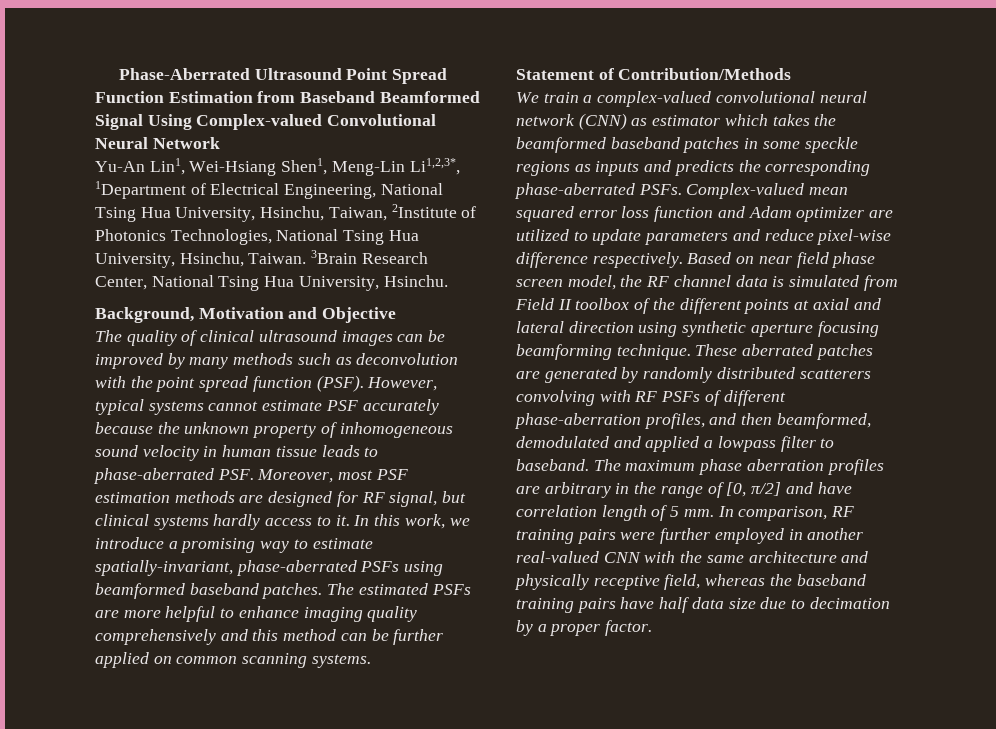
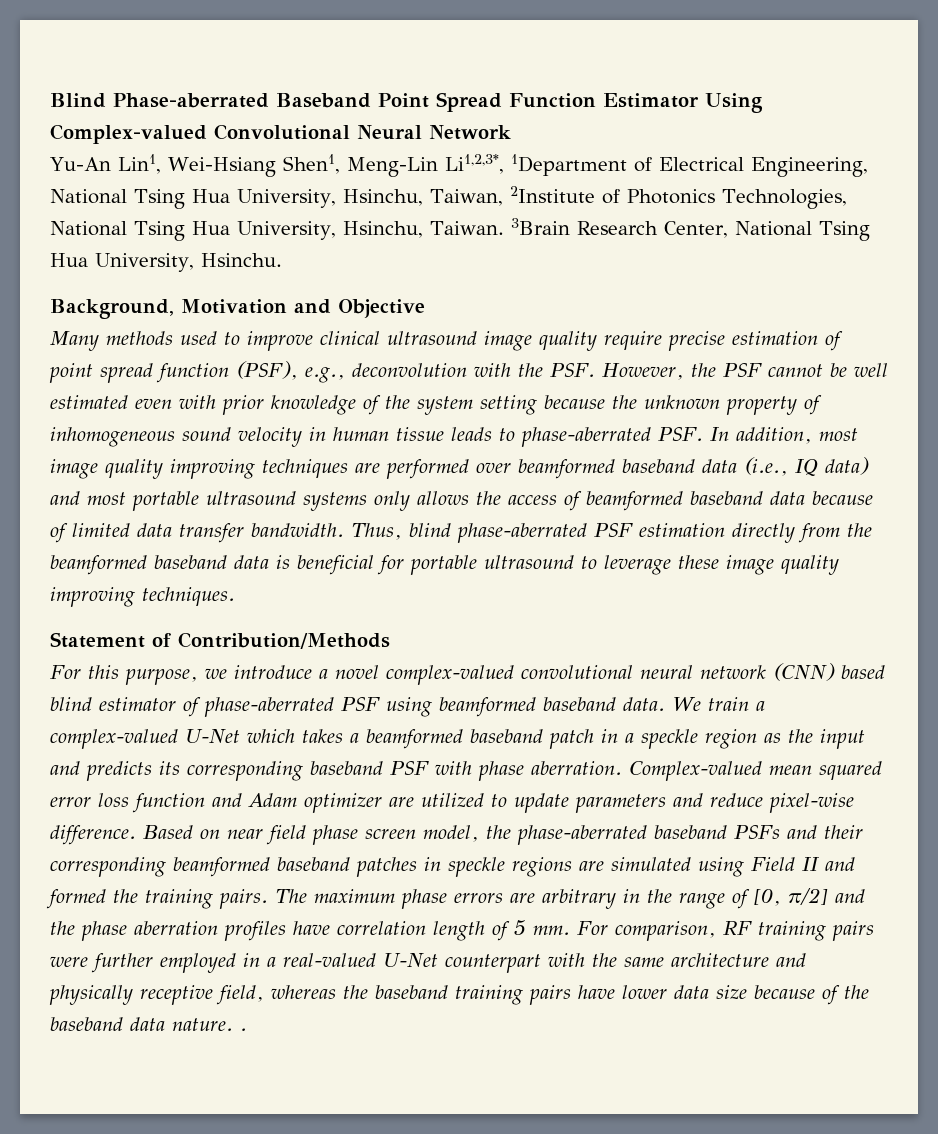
[118,68,448,84] [95,91,480,103] [95,114,143,130] Phase-Aberrated Ultrasound Point Spread Function Estimation from Baseband Beamformed Signal -> [50,92,699,112] Blind Phase-aberrated Baseband Point Spread Function Estimator
[95,330,446,346] [95,353,459,369] [95,375,438,392] [95,399,439,415] The quality of clinical ultrasound images can be improved by many methods such as deconvolution with the point spread function (PSF). However, typical systems cannot estimate PSF accurately -> [50,331,843,351] [49,361,888,383] [50,395,537,415] Many methods used to improve clinical ultrasound image quality require precise estimation of point spread function (PSF), e.g., deconvolution with the PSF. However, the PSF cannot be well estimated even with prior knowledge of the system setting
[257,469,408,483] [95,491,467,507] [95,514,470,530] [95,537,373,553] [95,560,444,576] [95,583,471,599] [95,606,418,622] [95,629,444,645] [95,652,371,668] [516,68,792,80] [516,92,593,103] Moreover, most PSF estimation methods are designed for RF signal, but clinical systems hardly access to it. In this work, we introduce a promising way to estimate spatially-invariant, phase-aberrated PSFs using beamformed baseband patches. The estimated PSFs are more helpful to enhance imaging quality comprehensively and this method can be further applied on common scanning systems. // Statement of Contribution/Methods // We train a -> [709,427,858,444] [50,457,869,479] [50,491,873,511] [50,523,872,543] [50,555,839,575] [50,587,235,607] [50,632,390,649] [50,665,379,685] In addition, most image quality improving techniques are performed over beamformed baseband data (i.e., IQ data) and most portable ultrasound systems only allows the access of beamformed baseband data because of limited data transfer bandwidth. Thus, blind phase-aberrated PSF estimation directly from the beamformed baseband data is beneficial for portable ultrasound to leverage these image quality improving techniques. // Statement of Contribution/Methods // For this purpose, we introduce a novel
[631,115,721,126] as estimator -> [841,665,885,679] [50,697,765,717] [50,729,240,749] based blind estimator of phase-aberrated PSF using beamformed baseband data. We train a complex-valued U-Net
[814,114,837,126] [516,137,858,153] [516,160,871,176] [514,183,682,199] the beamformed baseband patches in some speckle regions as inputs and predicts the corresponding phase-aberrated PSFs. -> [350,729,865,749] [50,761,622,781] a beamformed baseband patch in a speckle region as the input and predicts its corresponding baseband PSF with phase aberration.
[516,252,683,268] difference respectively. -> [50,825,136,845] difference.
[646,275,898,291] [515,298,881,314] [516,321,879,337] [516,344,873,360] [516,367,871,383] [516,390,786,406] [514,413,871,429] [516,436,835,452] [516,459,589,471] RF channel data is simulated from Field II toolbox of the different points at axial and lateral direction using synthetic aperture focusing beamforming technique. These aberrated patches are generated by randomly distributed scatterers convolving with RF PSFs of different phase-aberration profiles, and then beamformed, demodulated and applied a lowpass filter to baseband. -> [517,825,863,845] [50,857,855,877] [46,889,268,909] phase-aberrated baseband PSFs and their corresponding beamformed baseband patches in speckle regions are simulated using Field II and formed the training pairs.
[746,459,884,475] aberration profiles -> [454,893,503,903] errors
(813, 488) none -> [50,921,286,941] the phase aberration profiles
[717,506,734,517] In -> [577,921,608,935] For
[807,528,864,540] [516,551,641,563] another real-valued CNN -> [267,953,541,973] a real-valued U-Net counterpart
[659,597,690,613] half -> [622,985,667,999] lower
[760,597,890,609] [516,620,653,636] due to decimation by a proper factor. -> [754,985,869,1005] [50,1017,247,1031] because of the baseband data nature. .

